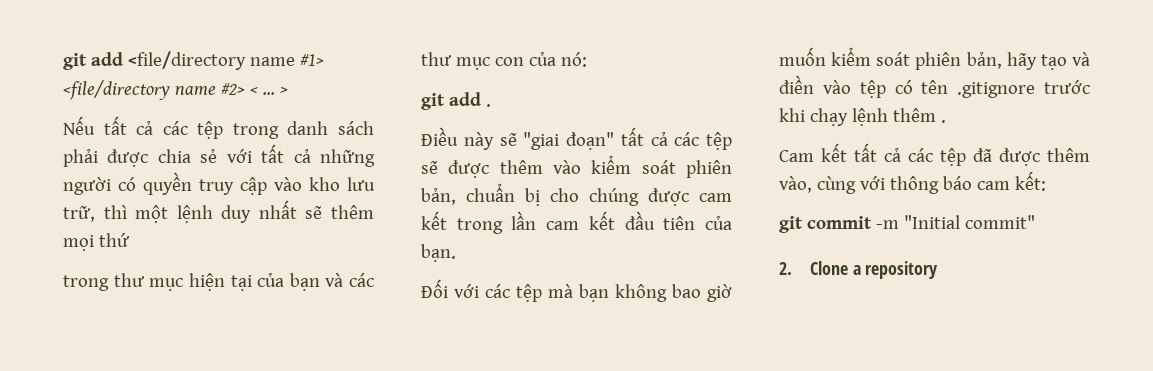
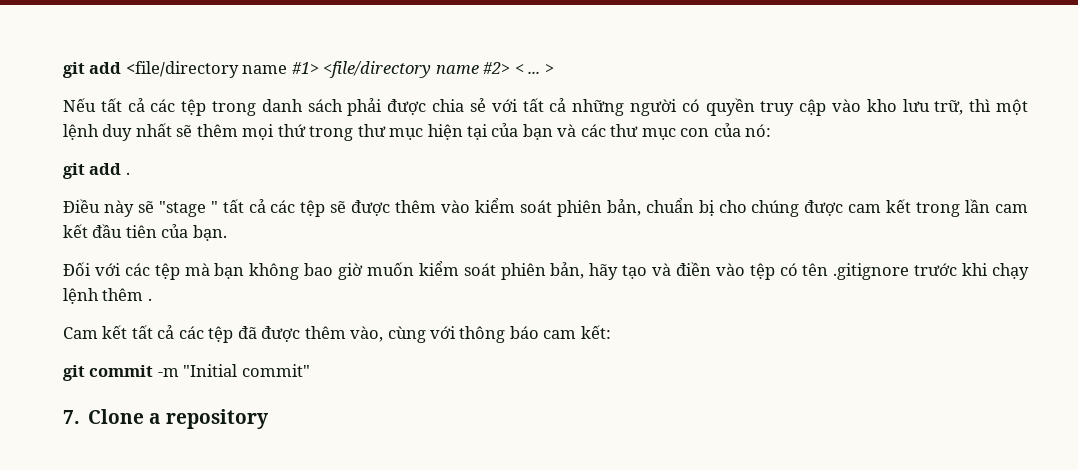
(130, 240) // -> (306, 130) none
[523,132,614,150] "giai đoạn" -> [158,201,218,217] "stage "
[779,262,792,275] 2. -> [63,410,80,424] 7.

